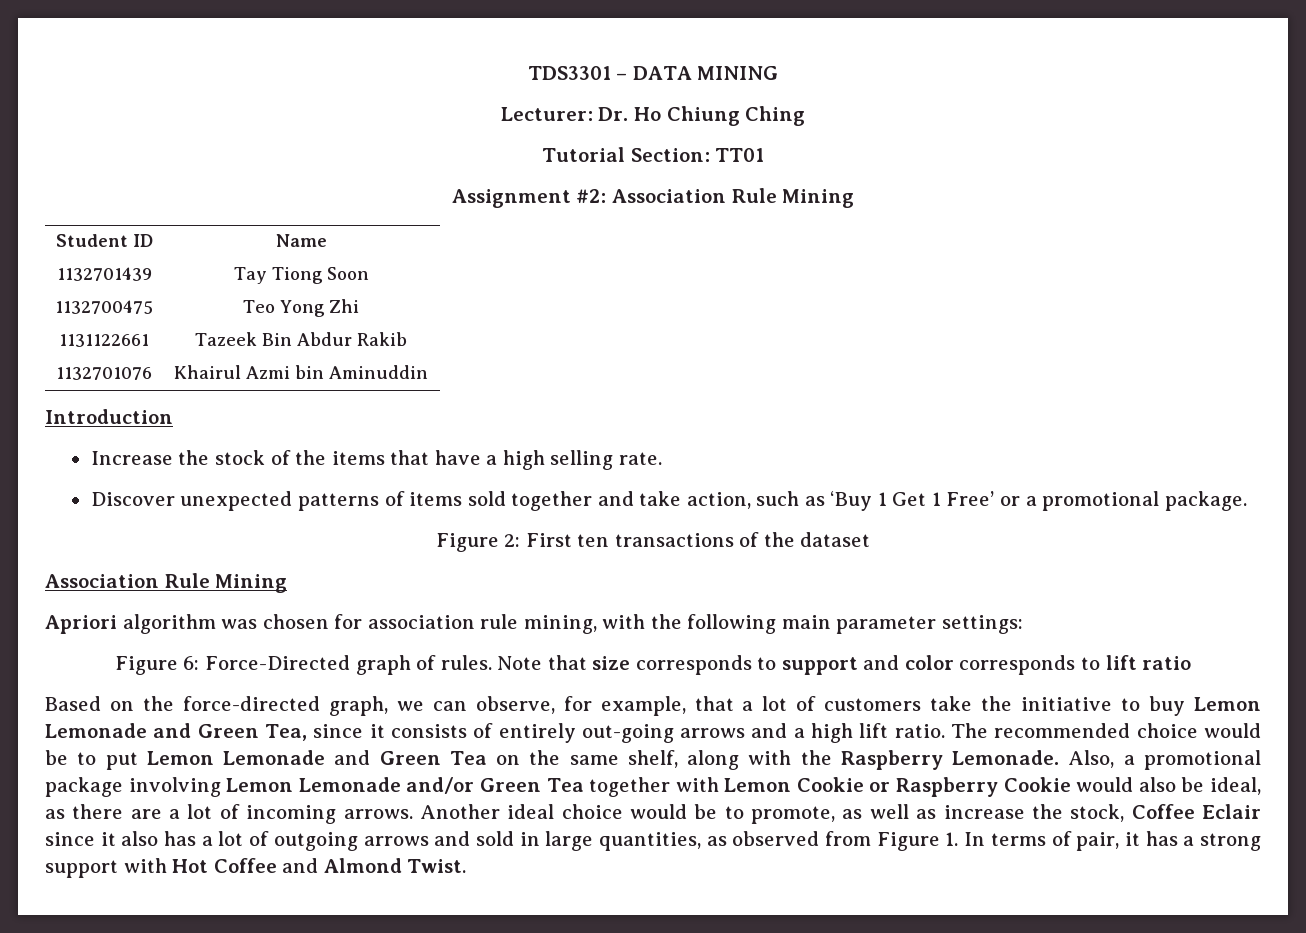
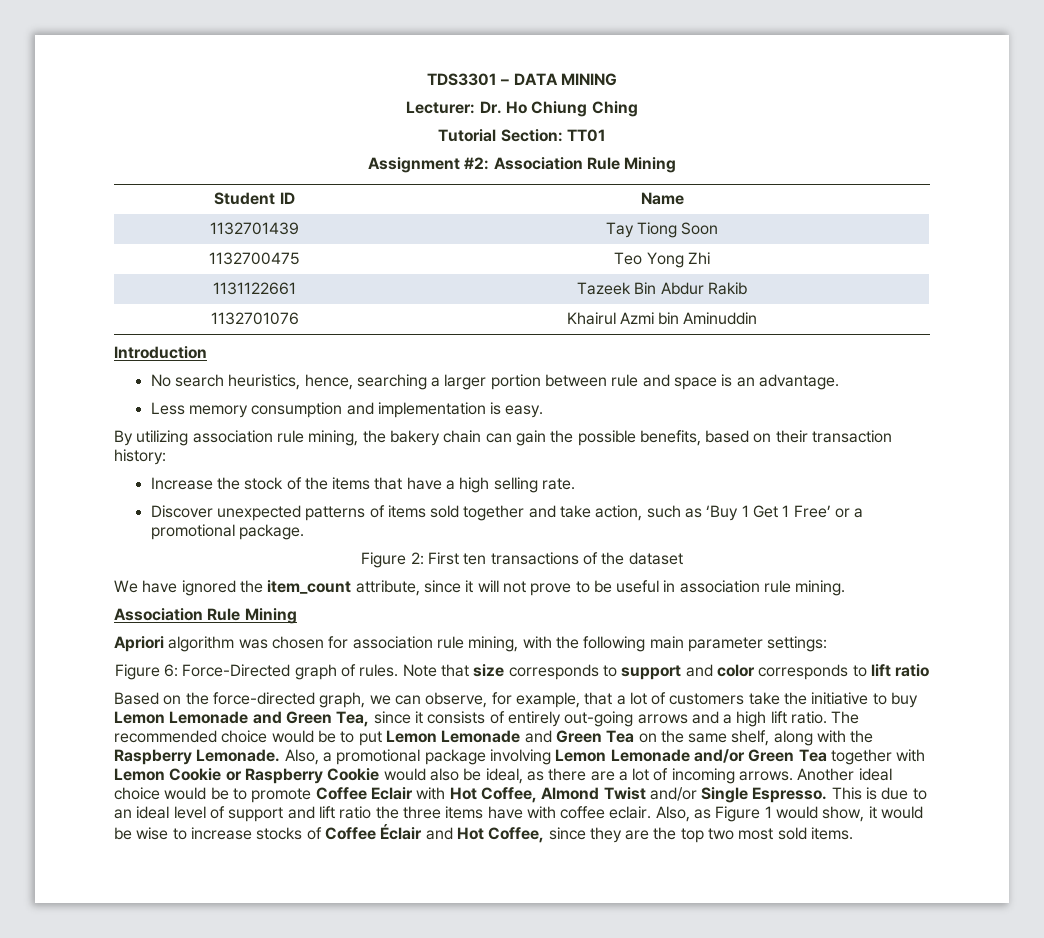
(173, 416) none -> [150,374,840,390] [150,402,544,418] [114,430,893,446] [114,449,166,465] // No search heuristics, hence, searching a larger portion between rule and space is an advantage. // Less memory consumption and implementation is easy. // By utilizing association rule mining, the bakery chain can gain the possible benefits, based on their transaction history:
(871, 539) none -> [114,580,846,596] // We have ignored the item_count attribute, since it will not prove to be useful in association rule mining.
[751,804,1261,824] [45,831,1261,851] [45,858,467,878] promote, as well as increase the stock, Coffee Eclair since it also has a lot of outgoing arrows and sold in large quantities, as observed from Figure 1. In terms of pair, it has a strong support with Hot Coffee and Almond Twist. -> [251,787,927,803] [114,806,924,822] [114,824,854,843] promote Coffee Eclair with Hot Coffee, Almond Twist and/or Single Espresso. This is due to an ideal level of support and lift ratio the three items have with coffee eclair. Also, as Figure 1 would show, it would be wise to increase stocks of Coffee Éclair and Hot Coffee, since they are the top two most sold items.

